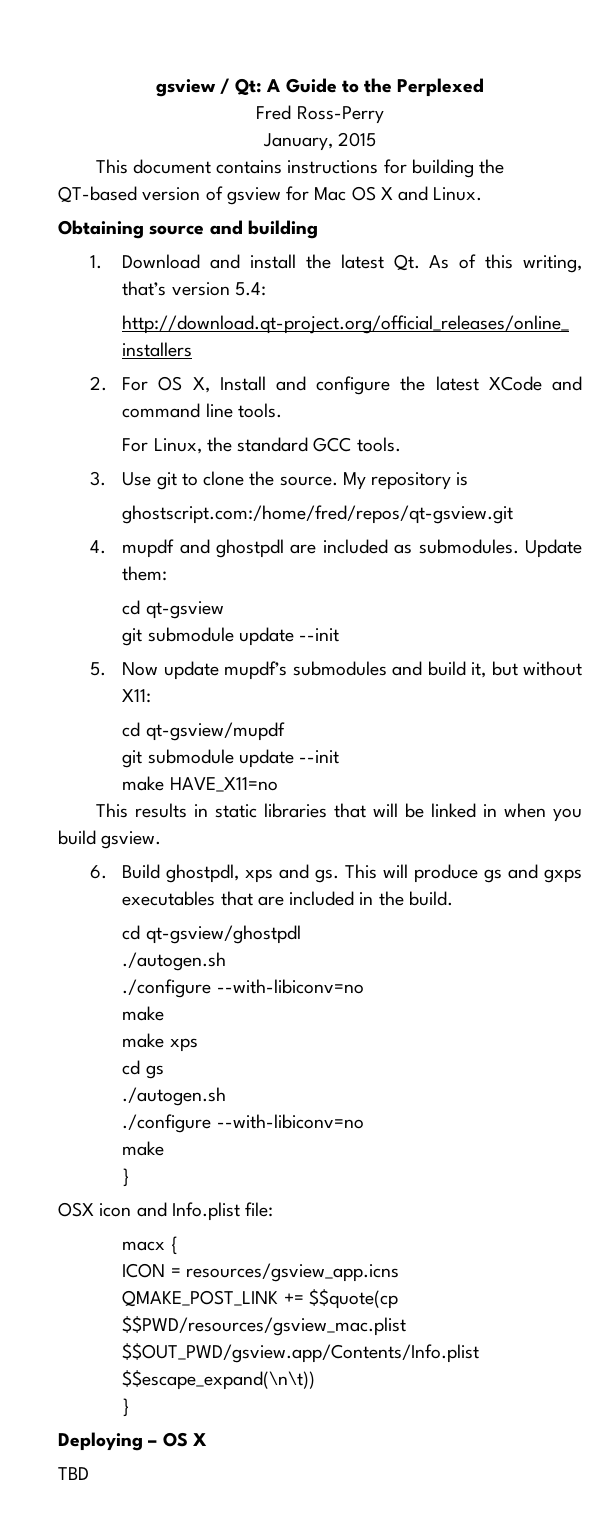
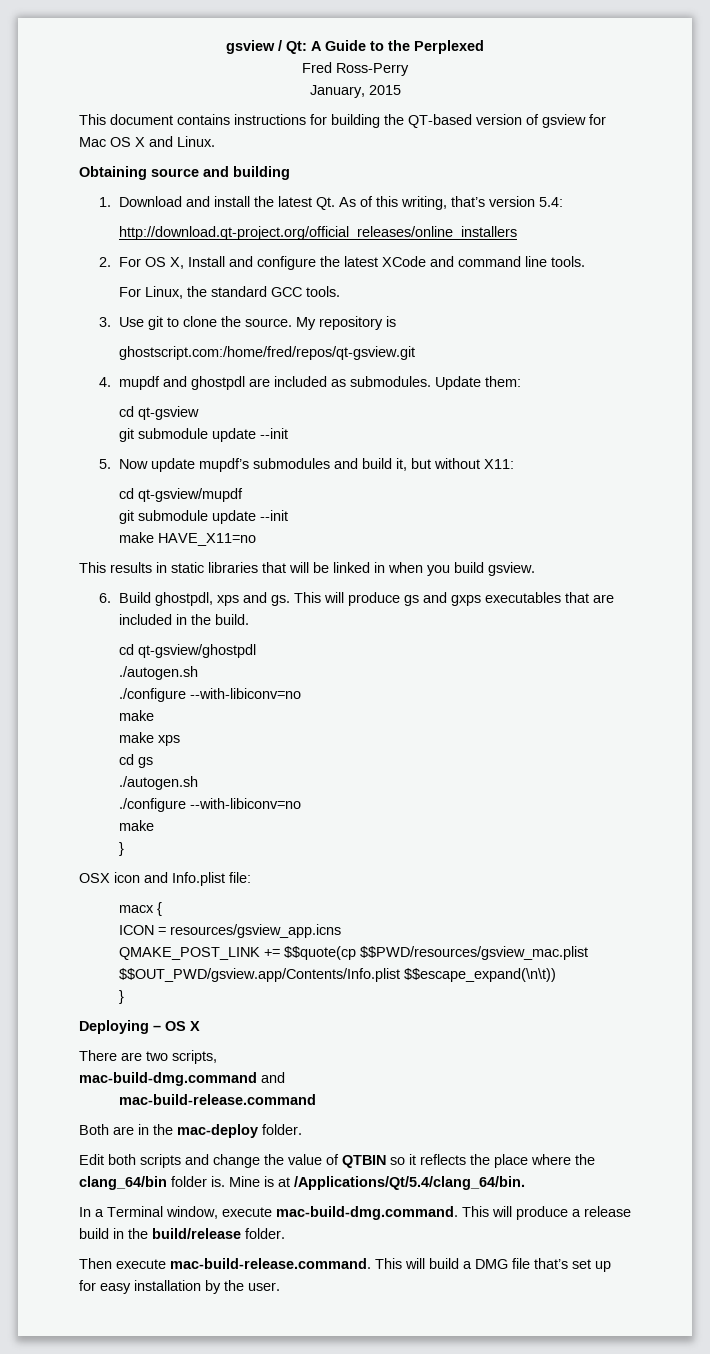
[58,1467,89,1480] TBD -> [79,1050,217,1064] [79,1072,285,1086] [118,1094,316,1105] [79,1124,302,1138] [79,1154,595,1168] [79,1176,525,1190] [79,1206,631,1220] [79,1228,285,1239] [79,1258,611,1272] [79,1280,280,1294] There are two scripts, // mac-build-dmg.command and // mac-build-release.command // Both are in the mac-deploy folder. // Edit both scripts and change the value of QTBIN so it reflects the place where the clang_64/bin folder is. Mine is at /Applications/Qt/5.4/clang_64/bin. // In a Terminal window, execute mac-build-dmg.command. This will produce a release build in the build/release folder. // Then execute mac-build-release.command. This will build a DMG file that’s set up for easy installation by the user.

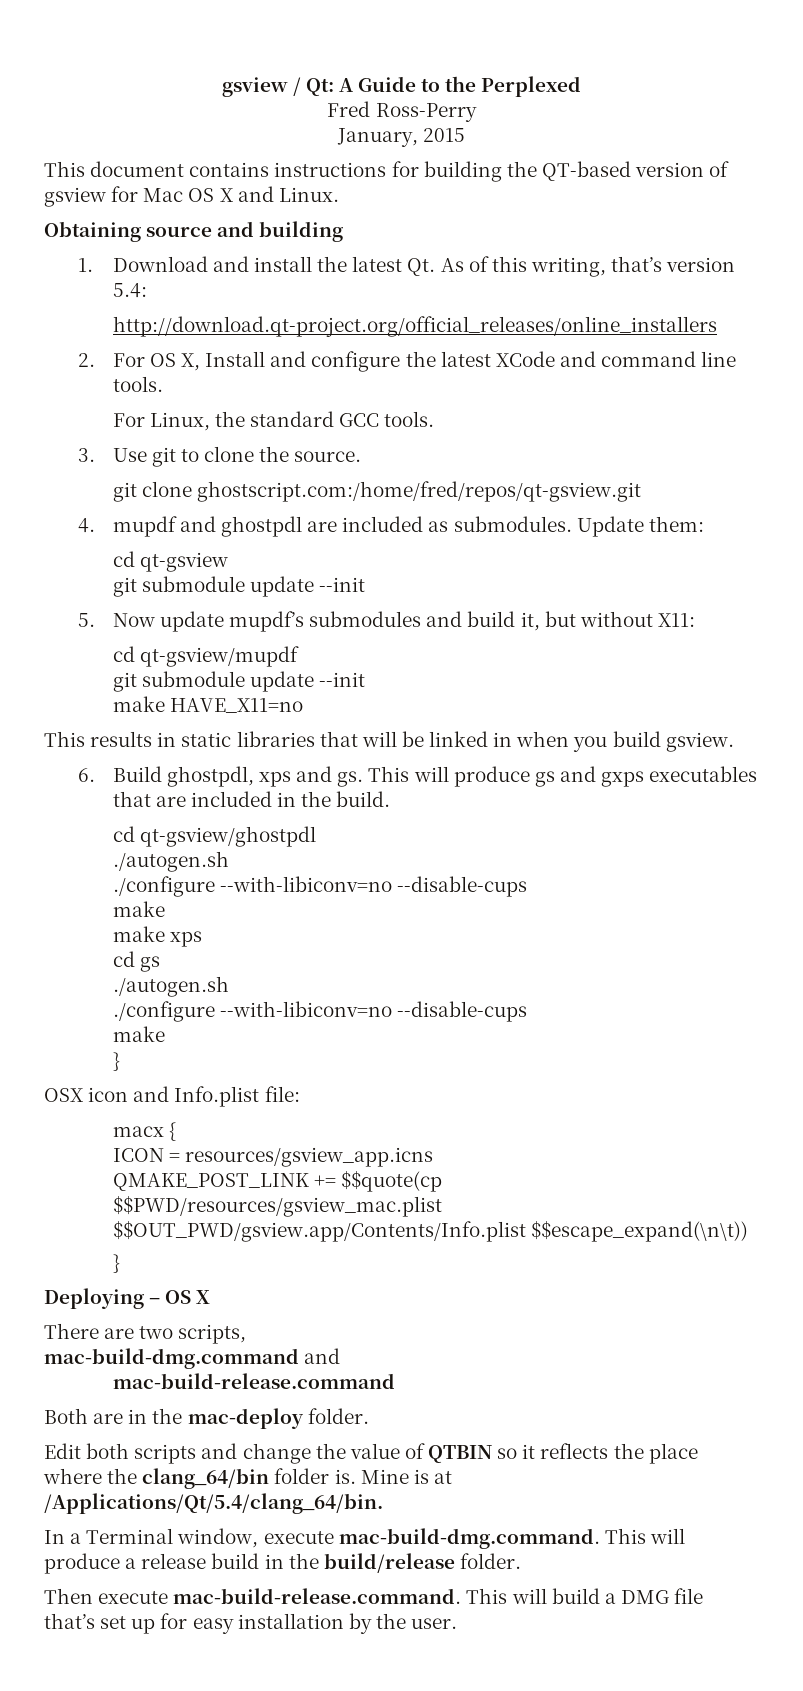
[295,316,396,330] My repository is // -> [112,481,192,502] // git clone
(301, 693) none -> [397,876,528,897] --disable-cups
(301, 803) none -> [397,1001,528,1022] --disable-cups

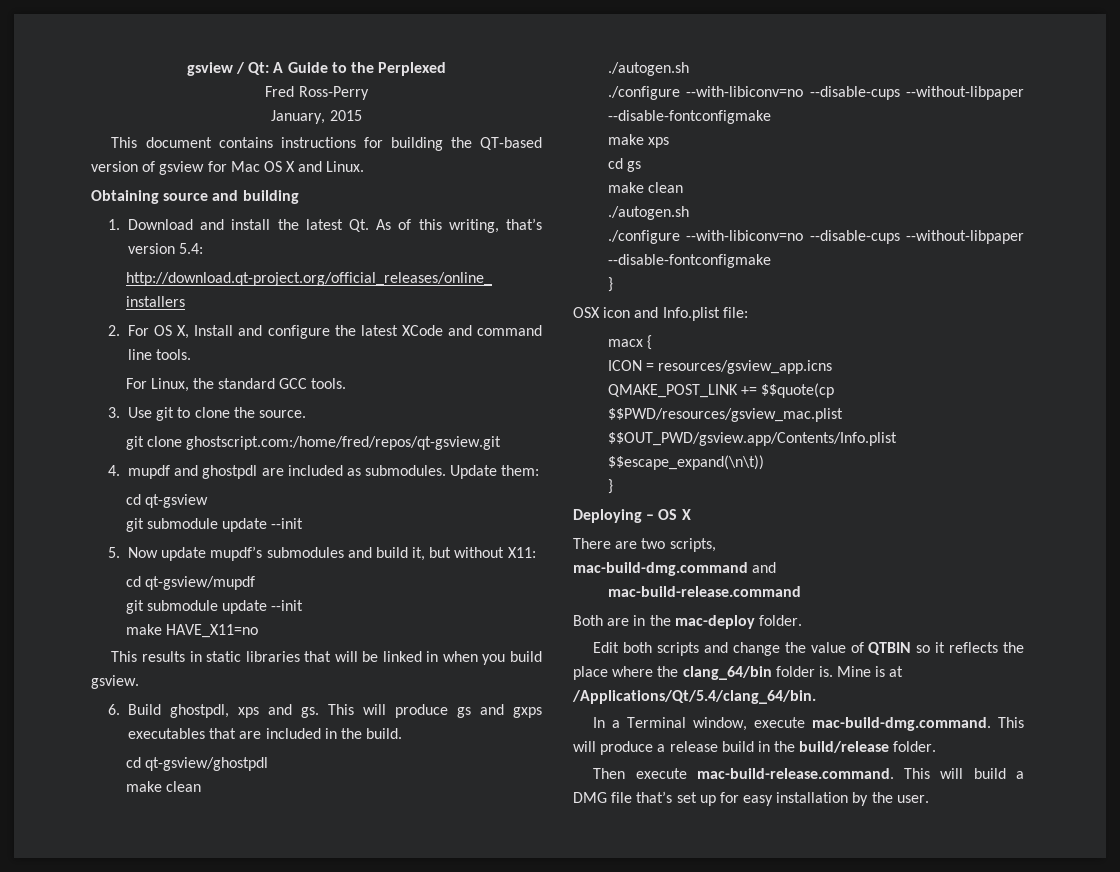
[112,851,229,872] [112,876,528,897] [112,901,165,917] // ./autogen.sh // ./configure --with-libiconv=no --disable-cups // make -> [125,781,201,792] [607,62,689,76] [607,86,1024,100] [607,110,771,124] // make clean // ./autogen.sh // ./configure --with-libiconv=no --disable-cups --without-libpaper --disable-fontconfigmake
[112,976,229,997] [112,1001,528,1022] [112,1026,165,1042] // ./autogen.sh // ./configure --with-libiconv=no --disable-cups // make -> [607,182,683,193] [607,206,689,220] [607,230,1024,244] [607,254,771,268] // make clean // ./autogen.sh // ./configure --with-libiconv=no --disable-cups --without-libpaper --disable-fontconfigmake

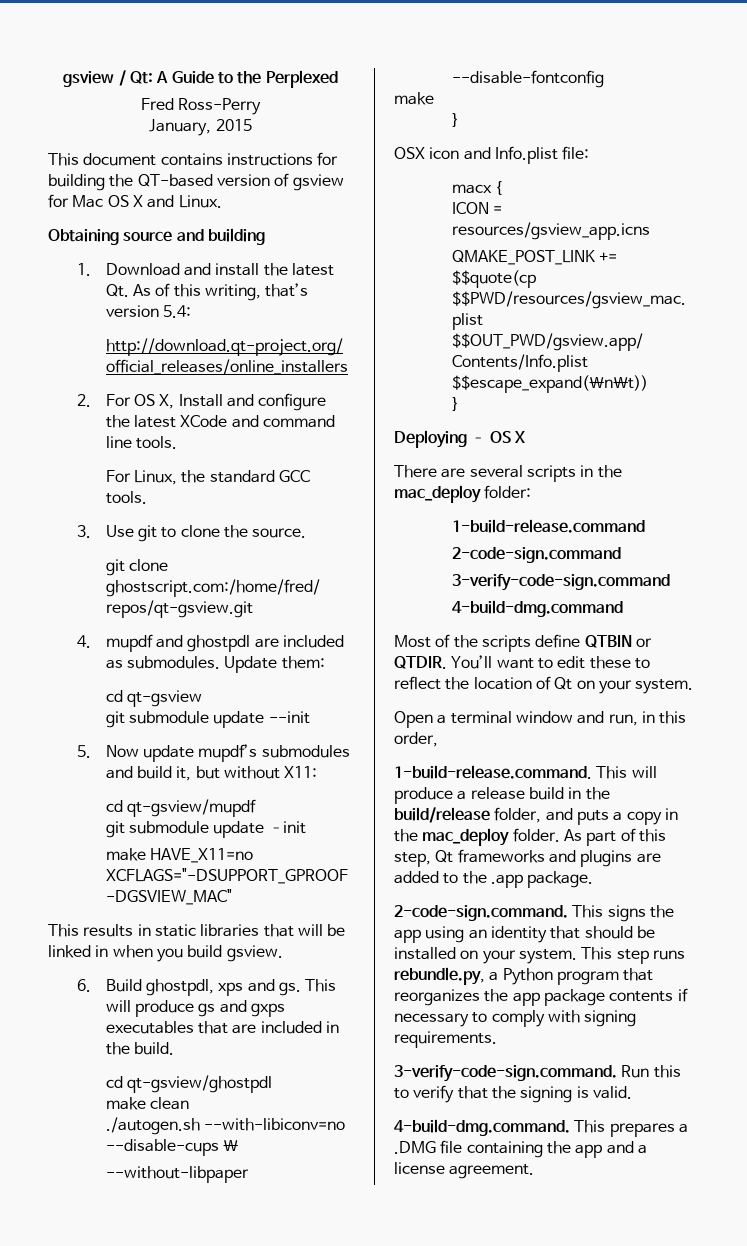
[271,600,304,611] --init -> [268,821,306,834] –init
(258, 631) none -> [105,868,348,884] [105,889,232,905] XCFLAGS="-DSUPPORT_GPROOF -DGSVIEW_MAC"
[607,86,1024,100] [607,110,771,124] [607,134,669,148] [607,158,641,172] [607,182,683,193] [607,206,689,220] [607,230,1024,244] [607,254,771,268] // ./configure --with-libiconv=no --disable-cups --without-libpaper --disable-fontconfigmake // make xps // cd gs // make clean // ./autogen.sh // ./configure --with-libiconv=no --disable-cups --without-libpaper --disable-fontconfigmake -> [204,1118,346,1131] [105,1139,239,1156] [105,1166,249,1183] [451,70,604,88] [394,92,434,105] --with-libiconv=no --disable-cups \ // --without-libpaper --disable-fontconfig // make
[641,538,716,552] [573,562,777,576] [607,586,801,597] [573,615,802,629] [593,642,1024,656] [573,666,904,680] [572,690,816,704] [593,717,992,731] two scripts, // mac-build-dmg.command and // mac-build-release.command // Both are in the mac-deploy folder. // Edit both scripts and change the value of QTBIN so it reflects the place where the clang_64/bin folder is. Mine is at /Applications/Qt/5.4/clang_64/bin. // In a Terminal window, execute mac-build-dmg.command. -> [469,465,622,482] [394,485,532,503] [451,519,645,533] [451,547,621,563] [451,574,670,591] [451,600,623,617] [394,634,652,652] [394,655,650,669] [394,676,694,694] [394,711,687,728] [394,732,438,747] [394,765,592,779] several scripts in the mac_deploy folder: // 1-build-release.command // 2-code-sign.command // 3-verify-code-sign.command // 4-build-dmg.command // Most of the scripts define QTBIN or QTDIR. You’ll want to edit these to reflect the location of Qt on your system. // Open a terminal window and run, in this order, // 1-build-release.command.
[893,741,937,752] [593,768,1024,779] [573,791,929,806] folder. // Then execute mac-build-release.command. This will build a DMG file that’s set up for easy installation by the user. -> [494,807,678,825] [394,828,666,846] [394,849,661,867] [394,871,594,888] [394,905,674,922] [394,926,655,943] [394,947,685,964] [394,967,654,985] [394,988,688,1006] [394,1010,637,1027] [394,1031,497,1048] [394,1065,681,1082] [394,1085,632,1103] [394,1119,688,1137] [394,1140,647,1158] [394,1162,535,1179] folder, and puts a copy in the mac_deploy folder. As part of this step, Qt frameworks and plugins are added to the .app package. // 2-code-sign.command. This signs the app using an identity that should be installed on your system. This step runs rebundle.py, a Python program that reorganizes the app package contents if necessary to comply with signing requirements. // 3-verify-code-sign.command. Run this to verify that the signing is valid. // 4-build-dmg.command. This prepares a .DMG file containing the app and a license agreement.

